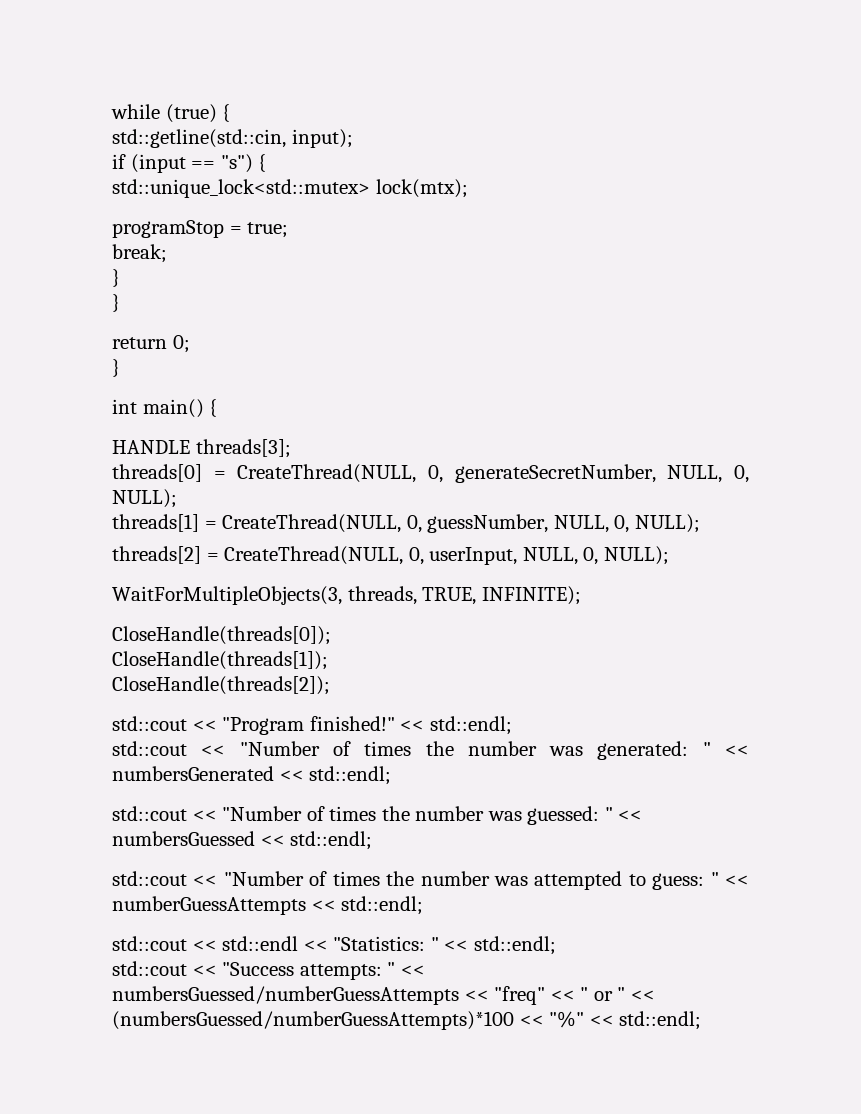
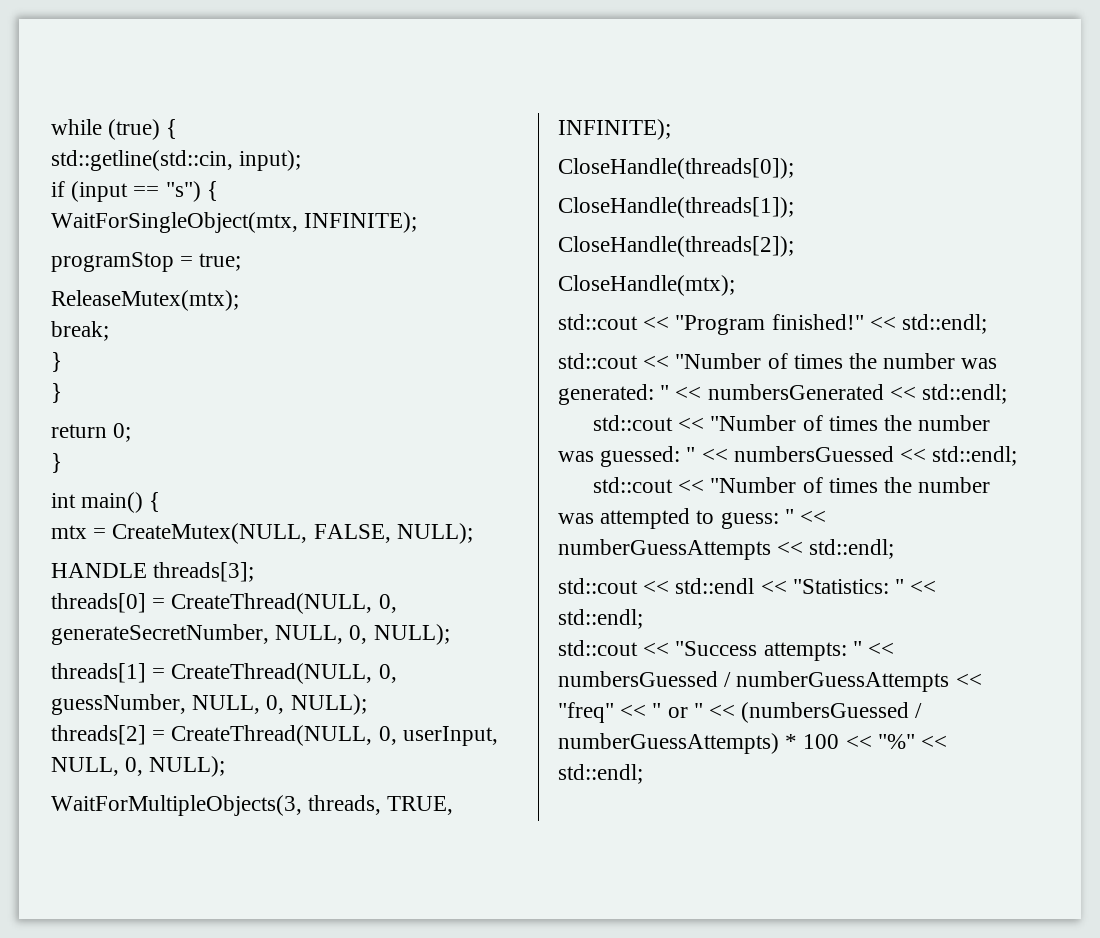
[112,179,468,198] std::unique_lock<std::mutex> lock(mtx); -> [51,212,418,233] WaitForSingleObject(mtx, INFINITE);
(289, 230) none -> [51,290,239,311] // ReleaseMutex(mtx);
(218, 408) none -> [51,523,473,544] // mtx = CreateMutex(NULL, FALSE, NULL);
(330, 685) none -> [558,275,735,296] // CloseHandle(mtx);
[112,986,459,1005] numbersGuessed/numberGuessAttempts -> [558,671,950,692] numbersGuessed / numberGuessAttempts
[112,1011,514,1030] (numbersGuessed/numberGuessAttempts)*100 -> [741,702,923,723] [558,733,840,754] (numbersGuessed / numberGuessAttempts) * 100

